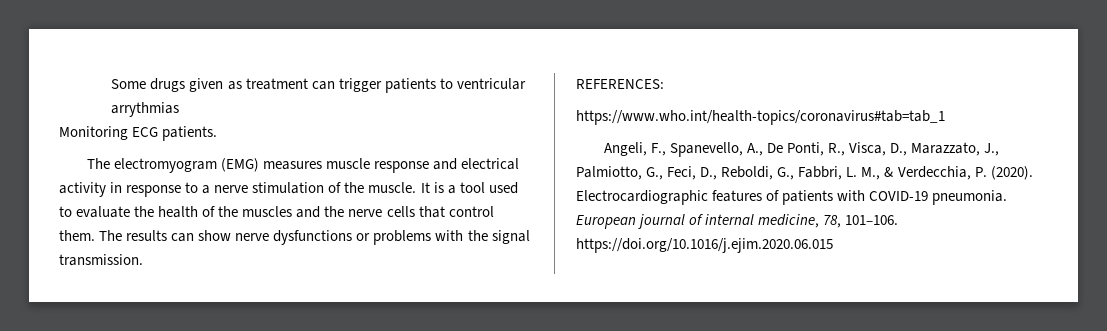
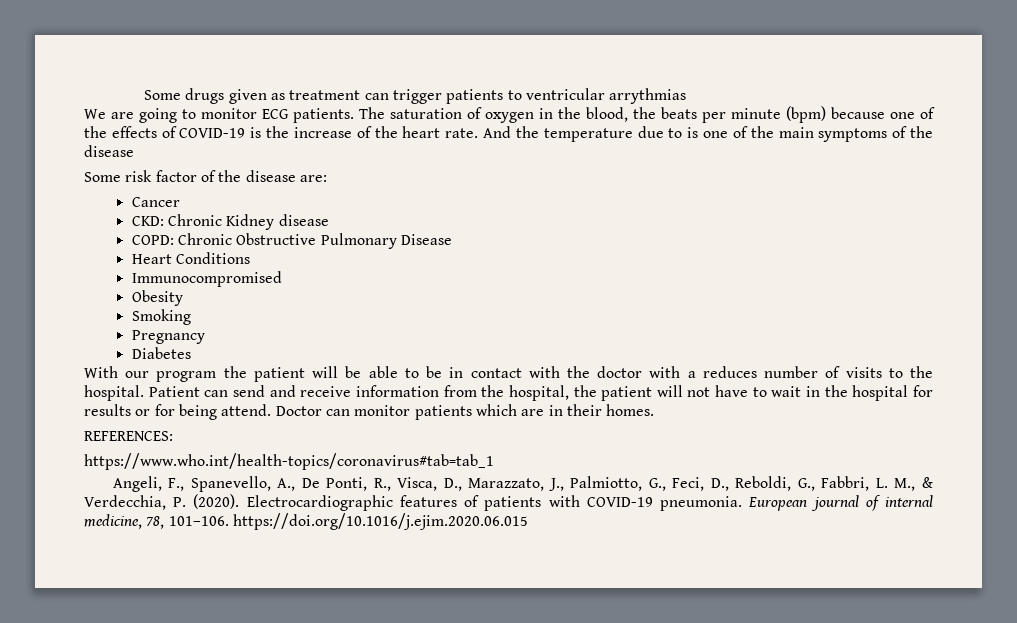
[59,126,218,141] [86,158,520,173] [59,182,518,197] [59,206,494,218] [59,230,530,245] [59,254,143,266] Monitoring ECG patients. // The electromyogram (EMG) measures muscle response and electrical activity in response to a nerve stimulation of the muscle. It is a tool used to evaluate the health of the muscles and the nerve cells that control them. The results can show nerve dysfunctions or problems with the signal transmission. -> [84,106,935,123] [84,126,934,142] [84,145,134,157] [84,170,327,182] [131,197,180,207] [131,214,329,230] [131,233,452,249] [131,252,250,264] [131,271,282,287] [131,290,183,306] [131,309,191,325] [131,330,205,344] [131,347,191,359] [84,366,934,382] [84,385,933,401] [84,404,655,420] We are going to monitor ECG patients. The saturation of oxygen in the blood, the beats per minute (bpm) because one of the effects of COVID-19 is the increase of the heart rate. And the temperature due to is one of the main symptoms of the disease // Some risk factor of the disease are: // Cancer // CKD: Chronic Kidney disease // COPD: Chronic Obstructive Pulmonary Disease // Heart Conditions // Immunocompromised // Obesity // Smoking // Pregnancy // Diabetes // With our program the patient will be able to be in contact with the doctor with a reduces number of visits to the hospital. Patient can send and receive information from the hospital, the patient will not have to wait in the hospital for results or for being attend. Doctor can monitor patients which are in their homes.

